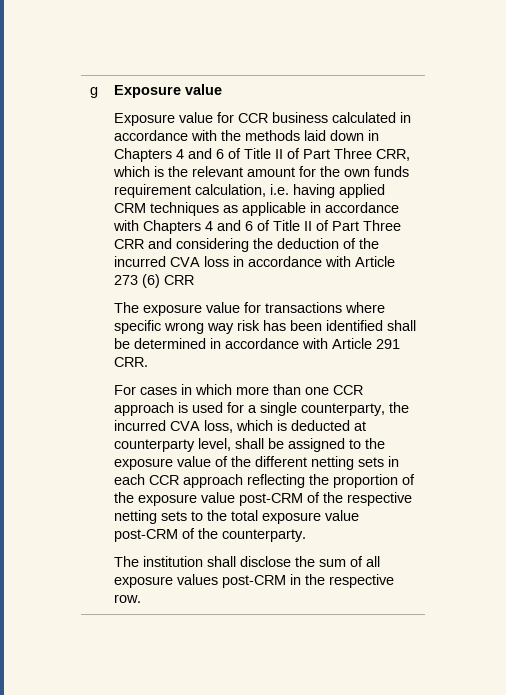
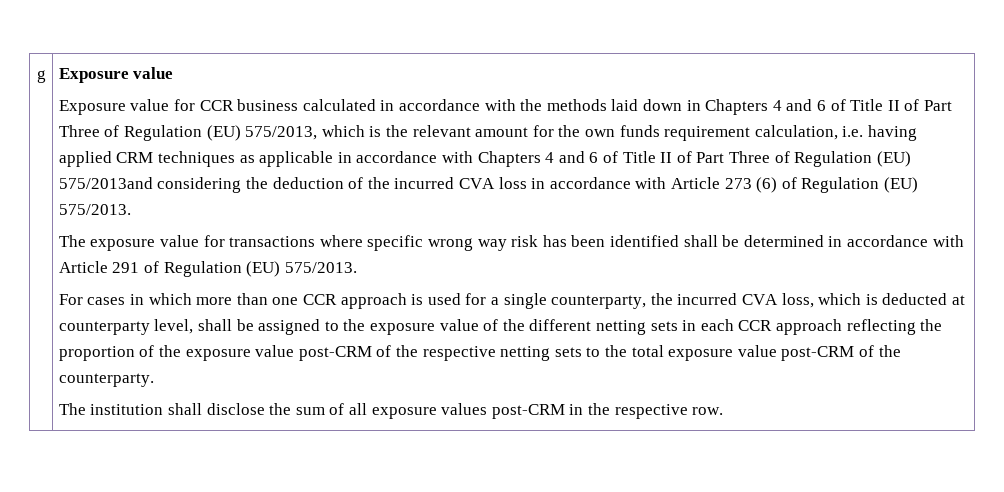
[376,149,411,161] CRR, -> [104,125,318,141] of Regulation (EU) 575/2013,
[114,238,173,249] CRR and -> [774,151,911,167] [58,177,153,189] of Regulation (EU) 575/2013and
[164,275,195,285] CRR -> [781,177,918,193] [58,204,131,215] of Regulation (EU) 575/2013.
[114,357,149,367] CRR. -> [144,261,357,277] of Regulation (EU) 575/2013.

